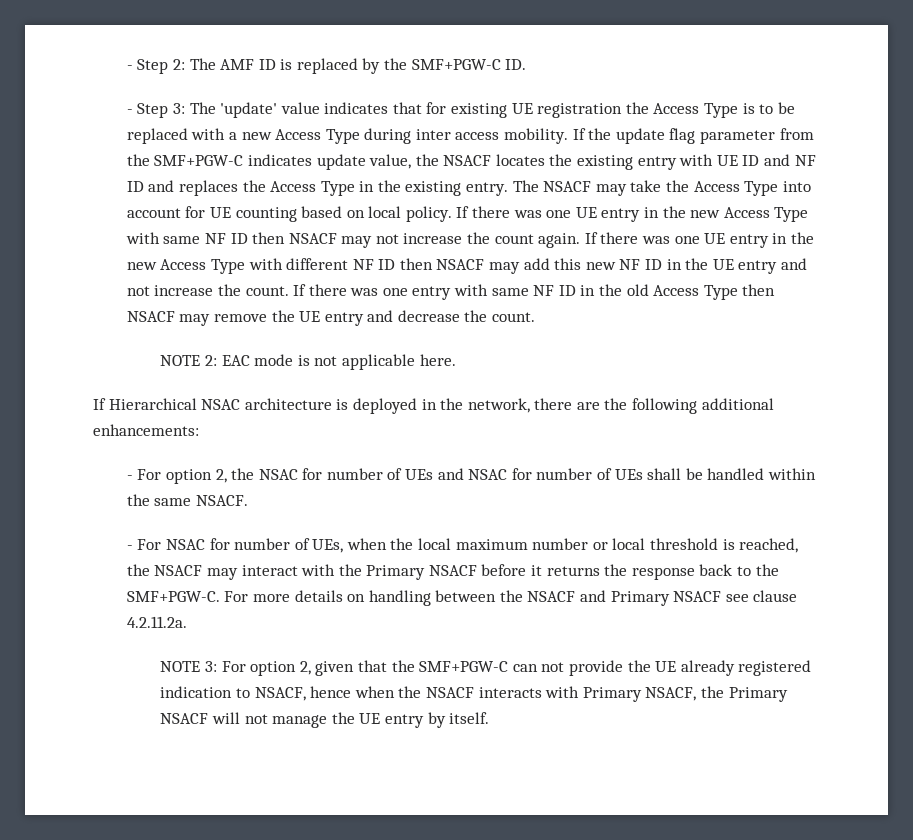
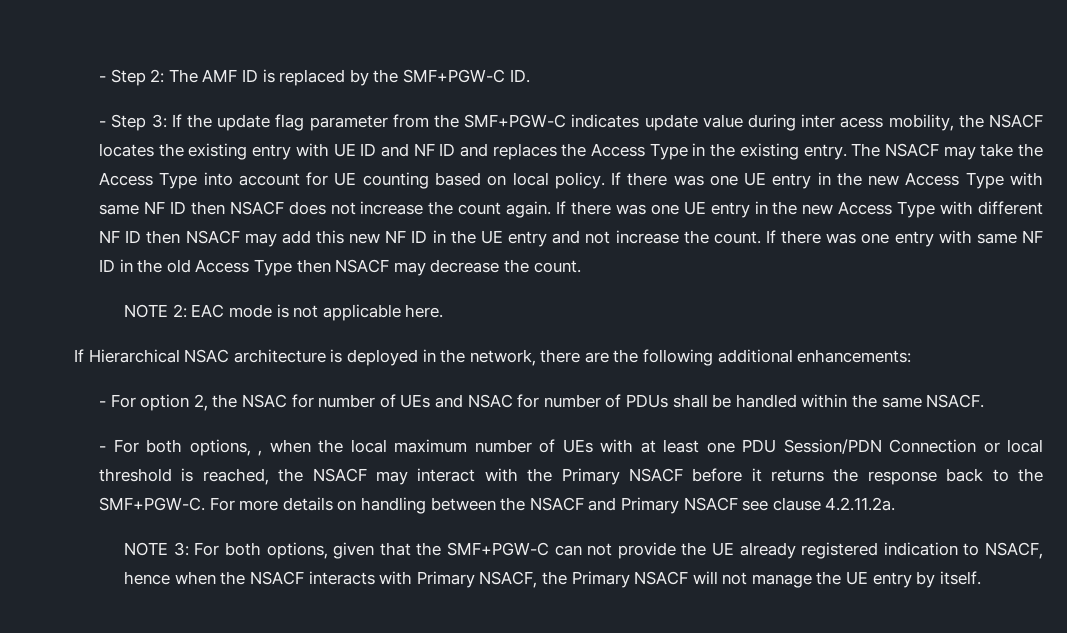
[189,102,795,118] [126,128,569,144] The 'update' value indicates that for existing UE registration the Access Type is to be replaced with a new Access Type during inter access mobility. -> (167, 121) none
[369,154,412,169] value, -> [702,114,954,131] value during inter acess mobility,
[341,236,373,248] may -> [288,201,326,215] does
[213,310,394,326] remove the UE entry and -> (426, 269) none
[614,469,643,480] UEs -> [625,394,668,408] PDUs
[165,538,344,553] NSAC for number of UEs, -> [146,439,263,456] both options, ,
(589, 544) none -> [539,439,977,454] of UEs with at least one PDU Session/PDN Connection
[250,661,311,676] option 2, -> [225,542,328,559] both options,

